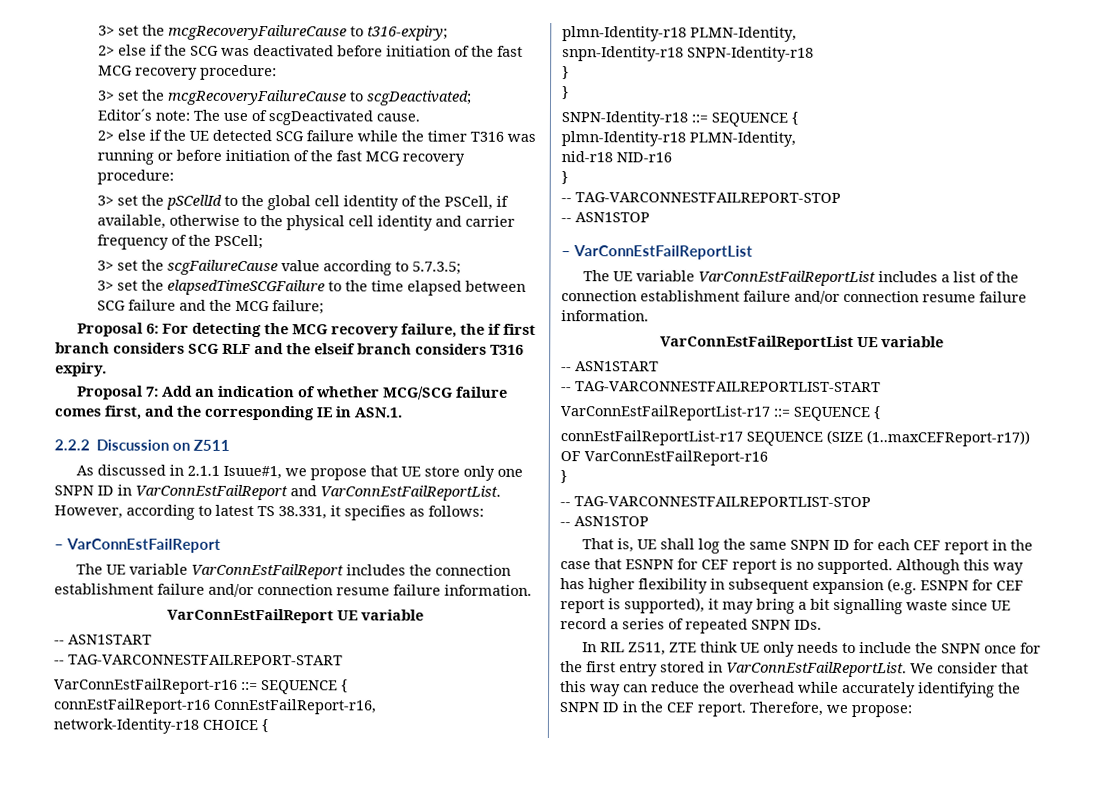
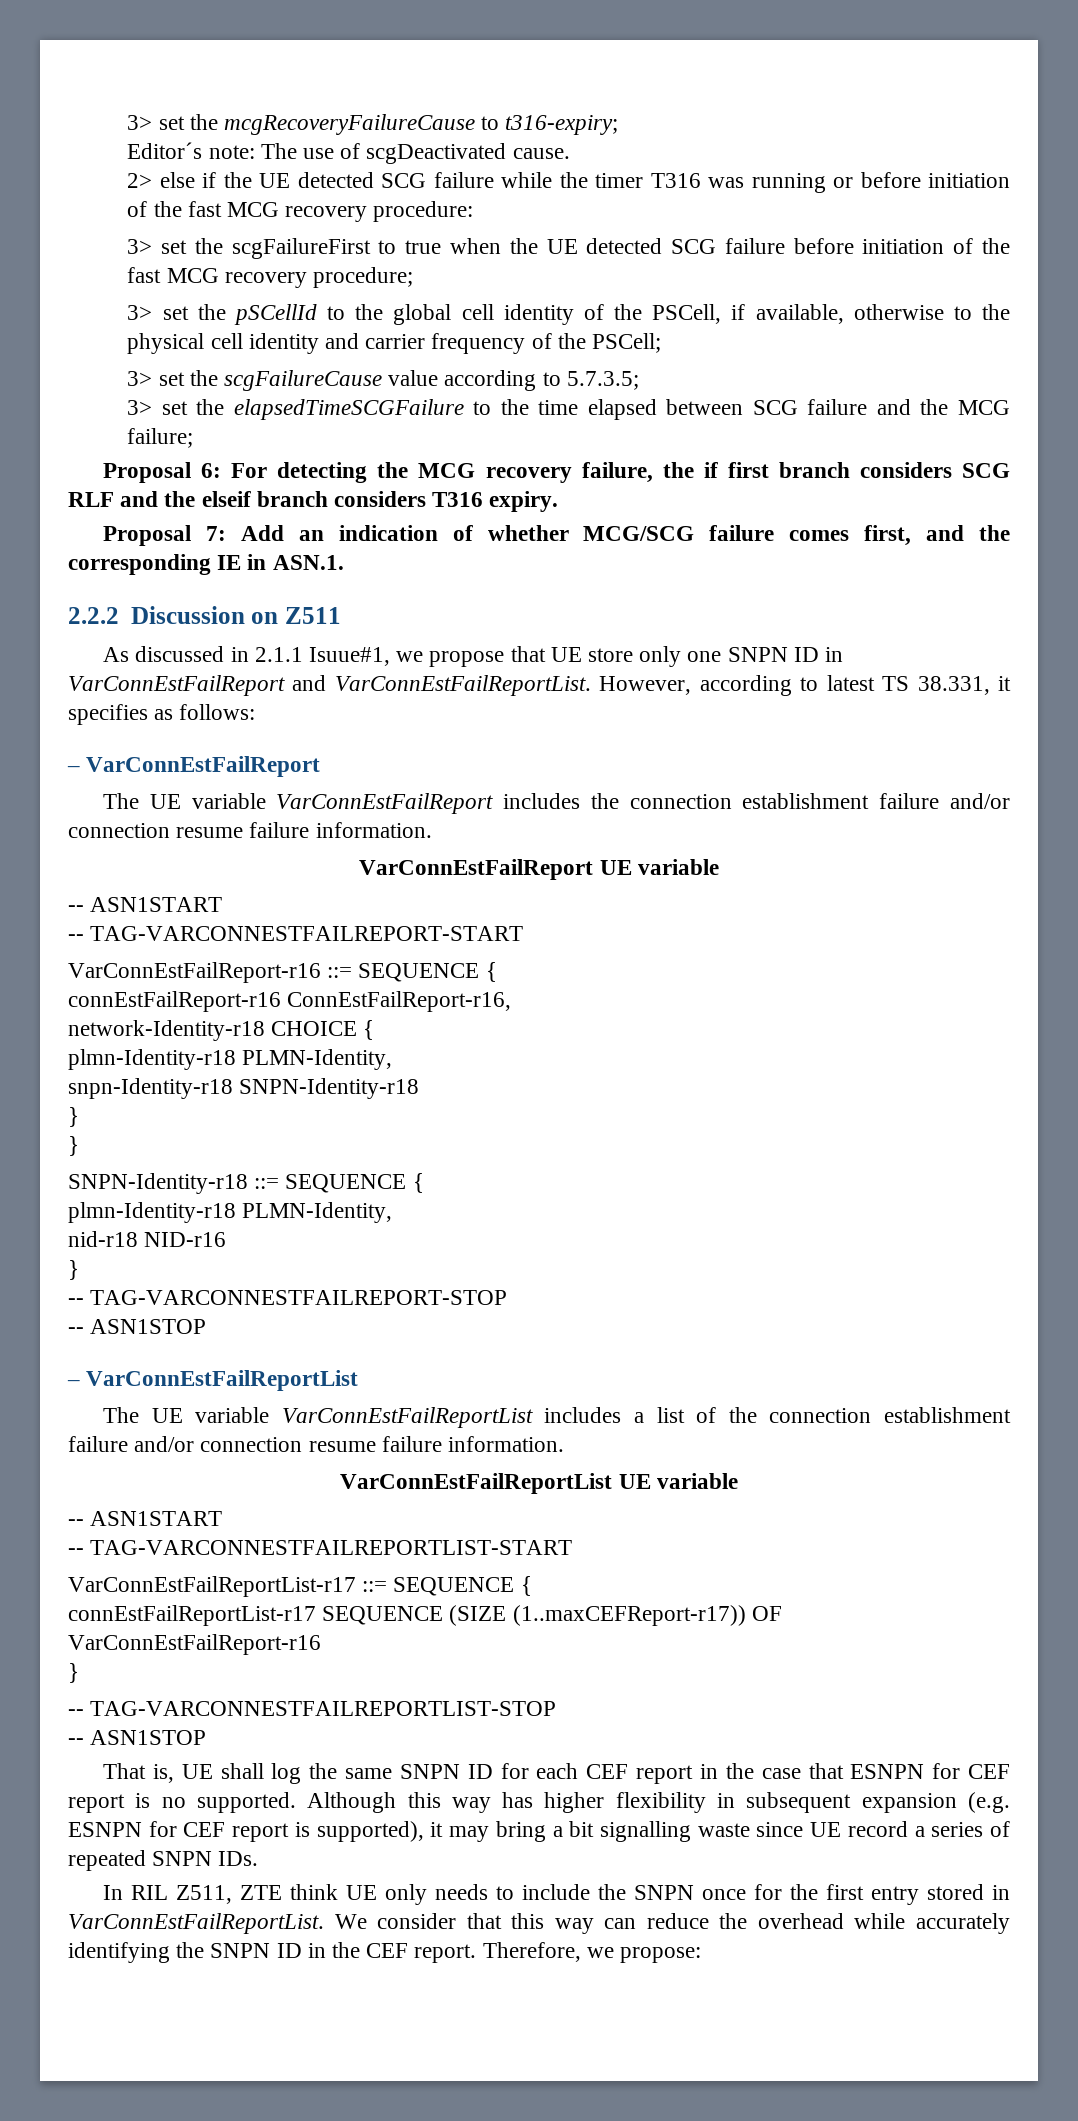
[97,44,523,57] [97,64,277,81] [97,89,472,106] // 2> else if the SCG was deactivated before initiation of the fast MCG recovery procedure: // 3> set the mcgRecoveryFailureCause to scgDeactivated; -> (619, 125) none
(174, 177) none -> [127,238,1010,259] [127,267,414,288] // 3> set the scgFailureFirst to true when the UE detected SCG failure before initiation of the fast MCG recovery procedure;

